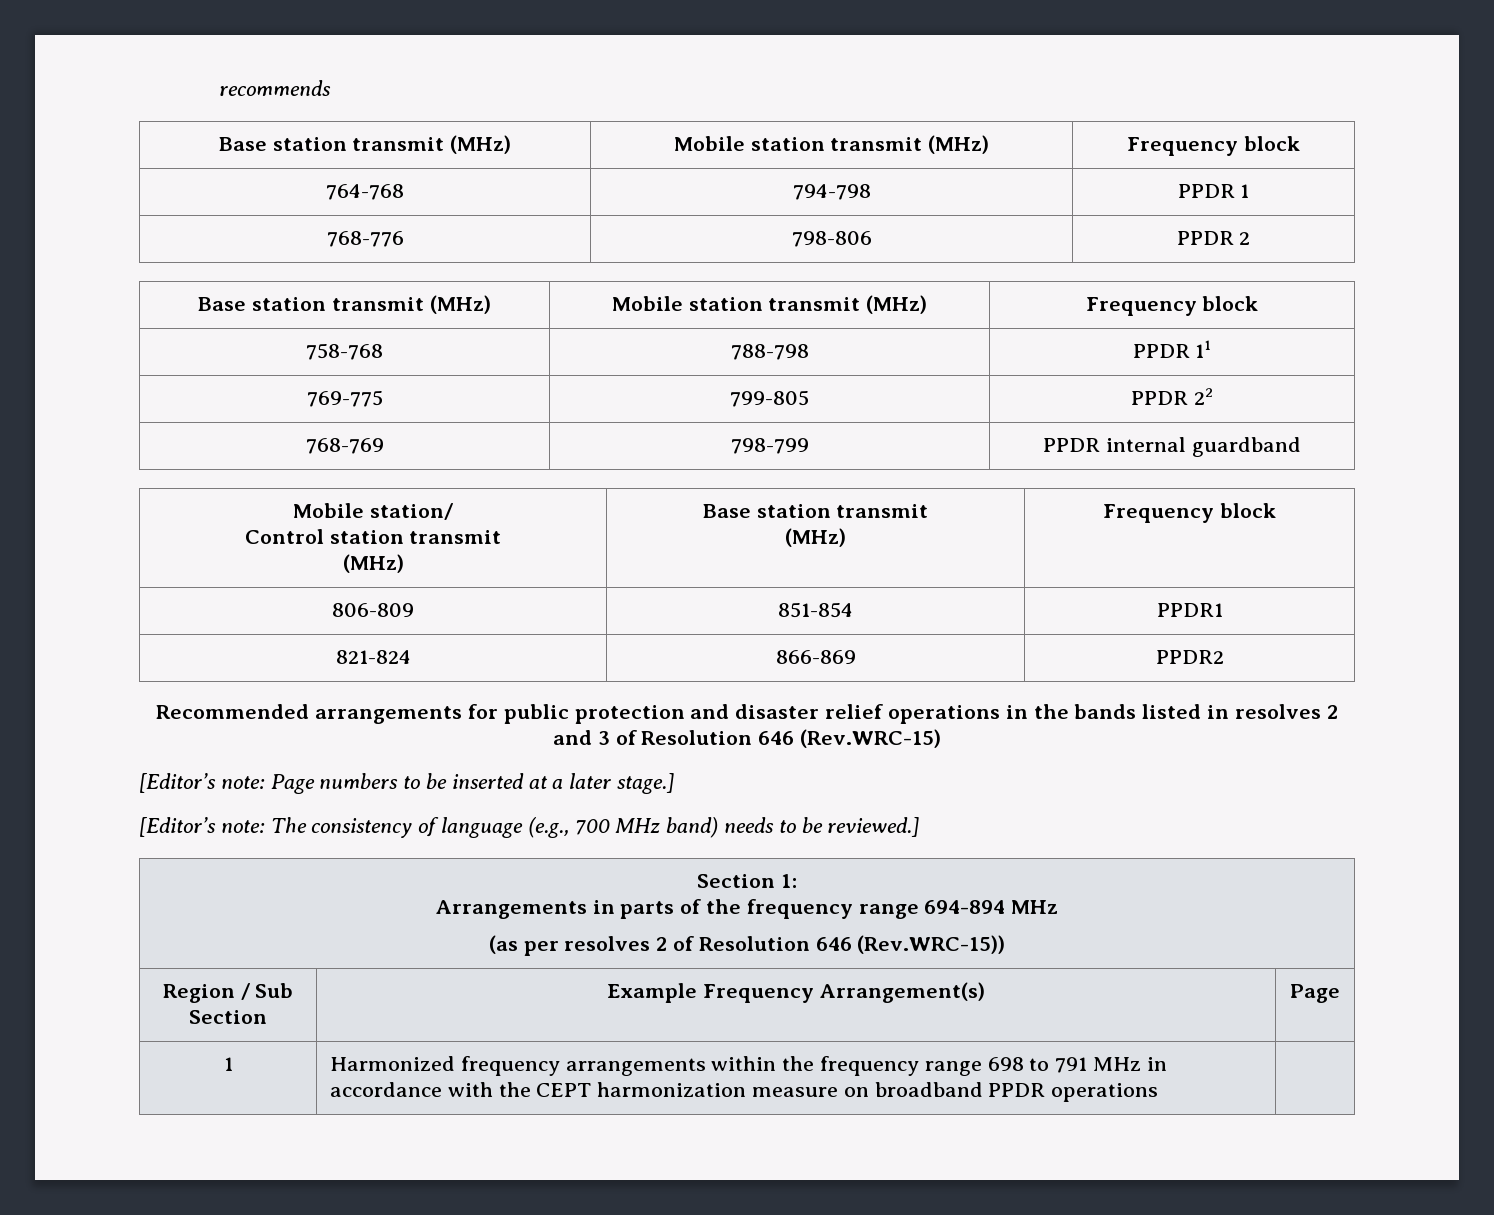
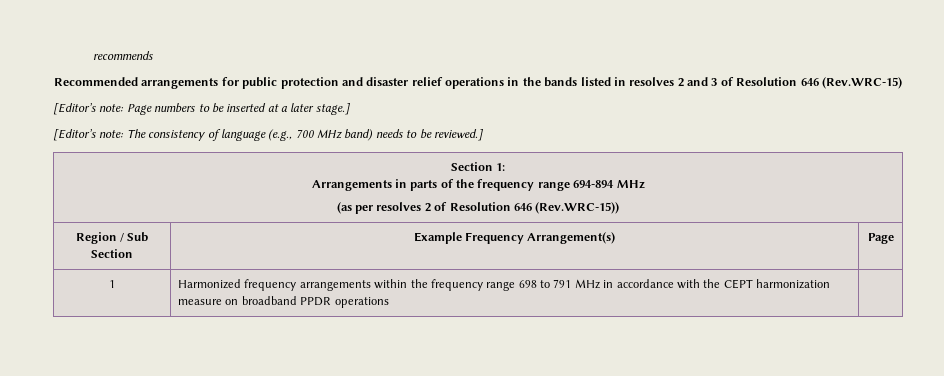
[218,135,512,154] [673,135,990,154] [1127,136,1300,156] [326,184,404,200] [792,184,871,200] [1177,184,1250,198] [326,231,404,247] [791,231,872,247] [1176,231,1251,245] [198,295,491,314] [611,295,928,314] [1085,296,1259,316] [306,343,383,360] [730,344,809,360] [1132,340,1212,358] [306,390,383,407] [730,390,810,407] [1131,388,1213,405] [305,438,384,454] [730,438,809,454] [1043,437,1301,457] [293,503,453,520] [244,529,502,544] [342,554,404,573] [702,504,929,518] [785,528,847,547] [1103,503,1276,523] [332,603,414,617] [778,602,854,618] [1156,603,1223,617] [335,650,411,664] [775,650,856,664] [1155,650,1224,664] // Base station transmit (MHz) | Mobile station transmit (MHz) | Frequency block // 764-768 | 794-798 | PPDR 1 // 768-776 | 798-806 | PPDR 2 // Base station transmit (MHz) | Mobile station transmit (MHz) | Frequency block // 758-768 | 788-798 | PPDR 11 // 769-775 | 799-805 | PPDR 22 // 768-769 | 798-799 | PPDR internal guardband // Mobile station/ // Control station transmit // (MHz) | Base station transmit // (MHz) | Frequency block // 806-809 | 851-854 | PPDR1 // 821-824 | 866-869 | PPDR2 -> (153, 55) none

